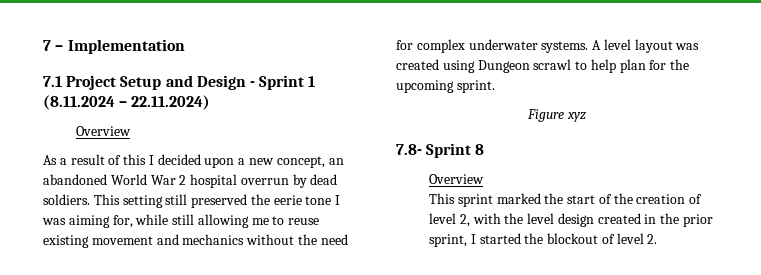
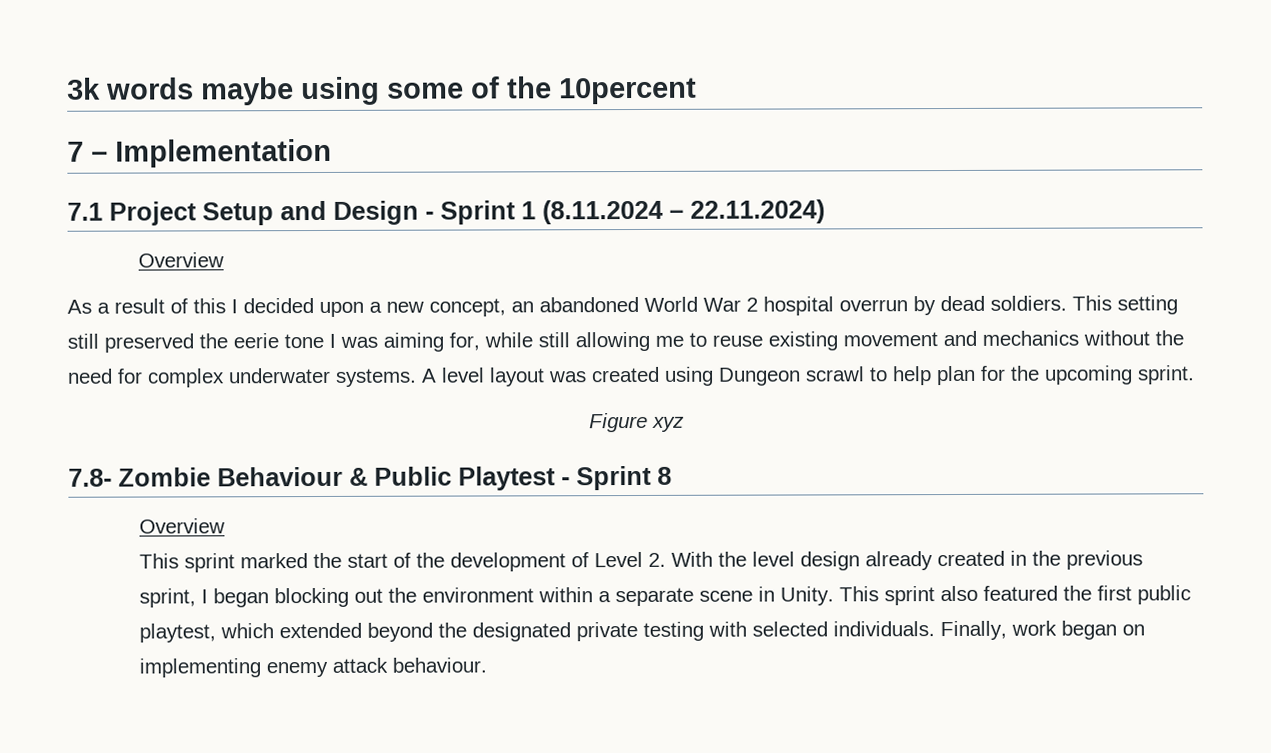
(43, 45) none -> [67,76,697,106] 3k words maybe using some of the 10percent //
(422, 149) none -> [118,466,570,491] Zombie Behaviour & Public Playtest -
[636,194,703,204] [428,213,501,227] creation of level 2, with -> [450,551,714,572] development of Level 2. With
(594, 220) none -> [865,551,934,571] already
[682,214,713,227] prior -> [1066,550,1144,570] previous
[479,233,658,244] started the blockout of level 2. -> [213,585,1192,608] [139,620,1146,643] [139,657,488,678] began blocking out the environment within a separate scene in Unity. This sprint also featured the first public playtest, which extended beyond the designated private testing with selected individuals. Finally, work began on implementing enemy attack behaviour.

